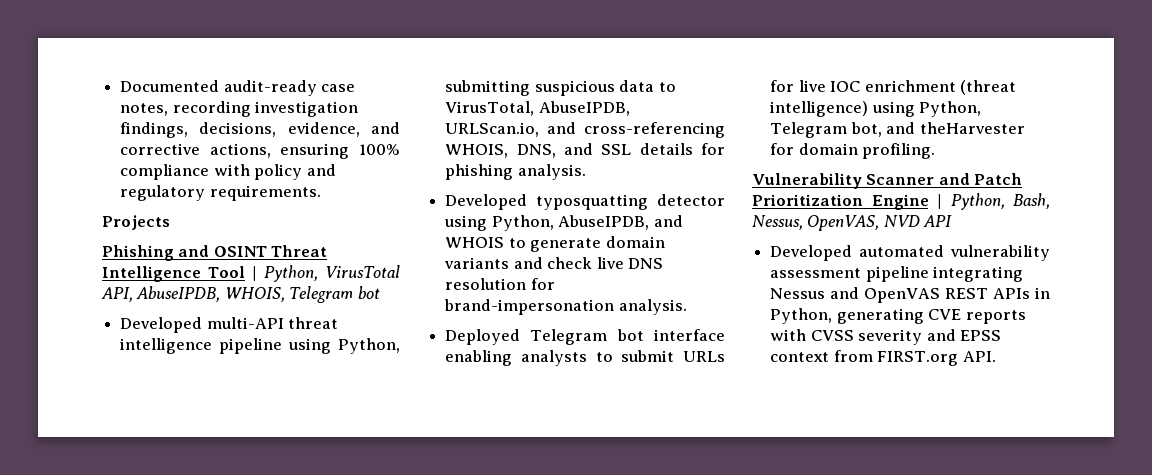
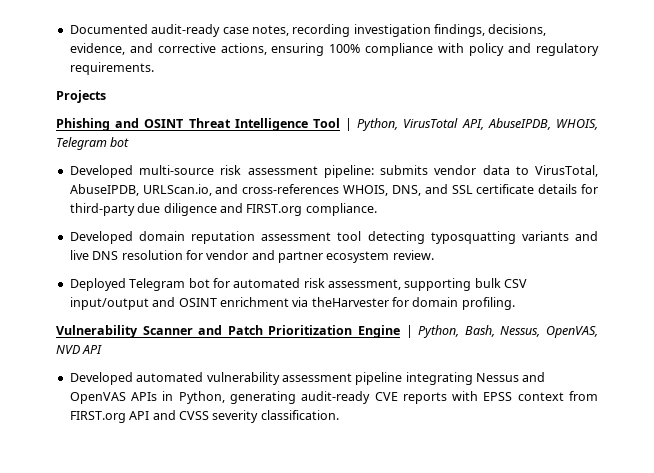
[206,317,339,329] [120,338,401,354] [445,80,615,96] multi-API threat intelligence pipeline using Python, submitting suspicious -> [139,165,477,178] multi-source risk assessment pipeline: submits vendor
[584,122,725,138] cross-referencing -> [242,184,340,194] cross-references
(632, 149) none -> [476,184,535,194] certificate
[445,164,586,180] [445,194,726,210] [444,215,683,231] [445,236,665,252] phishing analysis. // Developed typosquatting detector using Python, AbuseIPDB, and WHOIS to generate domain -> [69,203,377,216] [69,231,516,244] third-party due diligence and FIRST.org compliance. // Developed domain reputation assessment tool detecting typosquatting
[547,257,593,269] check -> (598, 236) none
[444,299,687,315] [445,329,725,345] [445,350,725,366] [770,80,1016,95] [770,101,982,117] [770,122,916,138] brand-impersonation analysis. // Deployed Telegram bot interface enabling analysts to submit URLs for live IOC enrichment (threat intelligence) using Python, Telegram bot, and -> [206,250,434,263] [69,278,528,291] [69,297,309,310] vendor and partner ecosystem review. // Deployed Telegram bot for automated risk assessment, supporting bulk CSV input/output and OSINT enrichment via
[945,288,989,299] REST -> (126, 398) none
(924, 316) none -> [301,391,371,404] audit-ready
[810,329,956,345] CVSS severity and -> (479, 396) none
[962,351,996,362] API. -> [129,410,339,423] API and CVSS severity classification.

